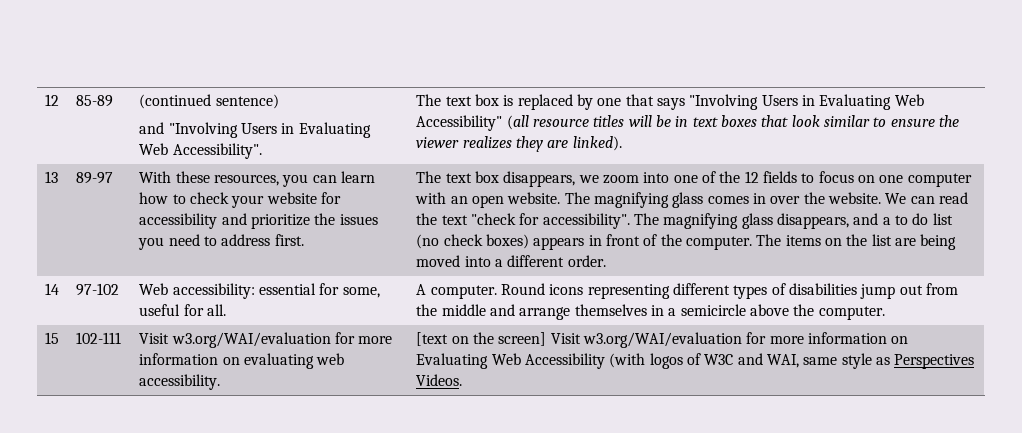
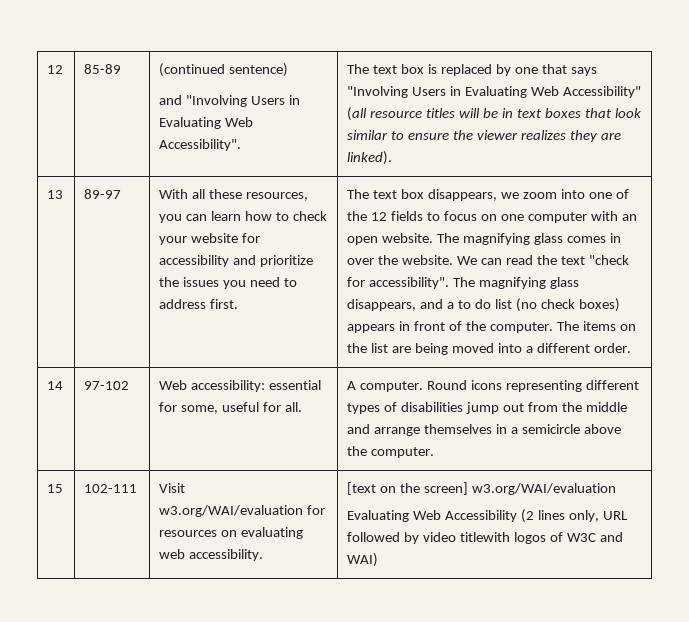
(172, 177) none -> [192,189,206,199] all
[358,336,393,344] [139,353,219,365] more information -> [159,530,218,537] resources
[550,332,909,348] [416,353,975,369] [416,374,463,386] Visit w3.org/WAI/evaluation for more information on Evaluating Web Accessibility (with logos of W3C and WAI, same style as Perspectives Videos. -> [472,483,617,495] [347,509,628,523] [347,532,623,544] [347,553,379,567] w3.org/WAI/evaluation // Evaluating Web Accessibility (2 lines only, URL followed by video titlewith logos of W3C and WAI)

